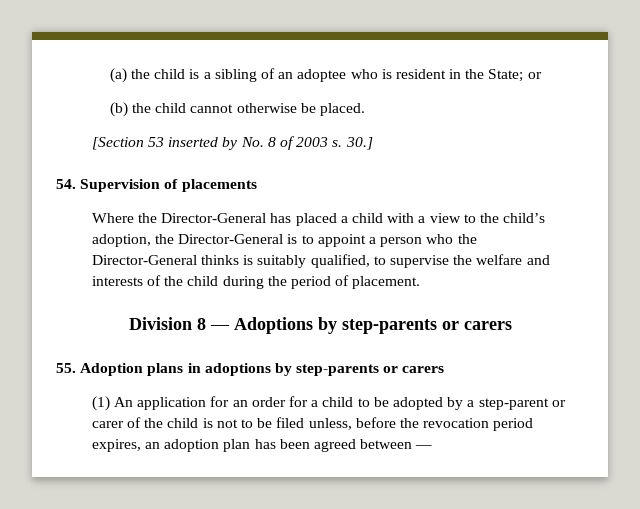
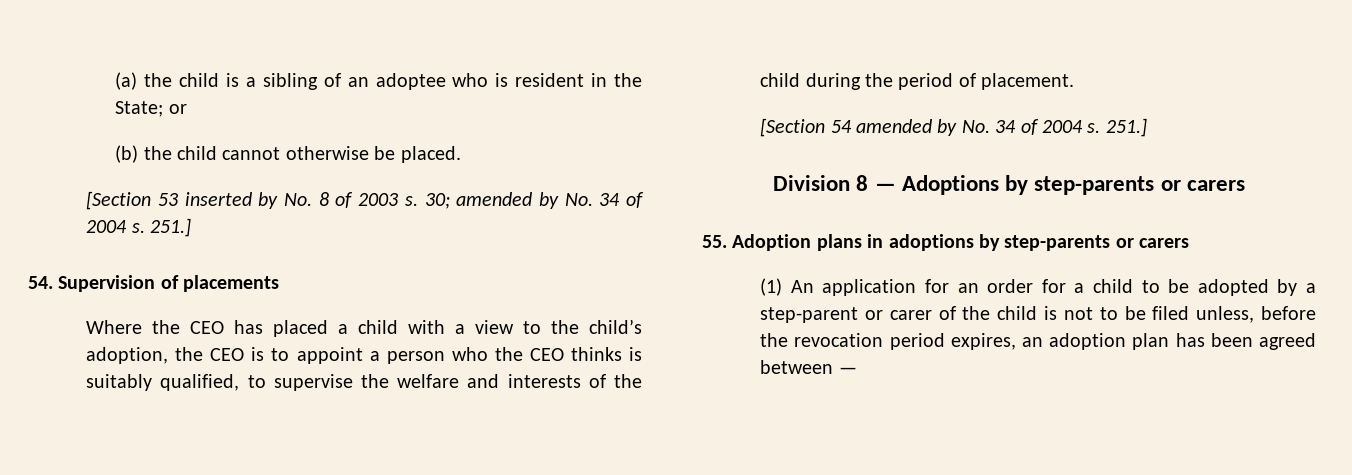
[345,137,373,150] 30.] -> [424,192,644,209] [86,218,191,237] 30; amended by No. 34 of 2004 s. 251.]
[161,213,267,223] Director-General -> [190,321,225,334] CEO
[178,234,284,244] Director-General -> [210,348,245,361] CEO
[91,255,197,265] Director-General -> [529,348,564,361] CEO
(421, 282) none -> [760,118,1147,137] // [Section 54 amended by No. 34 of 2004 s. 251.]

